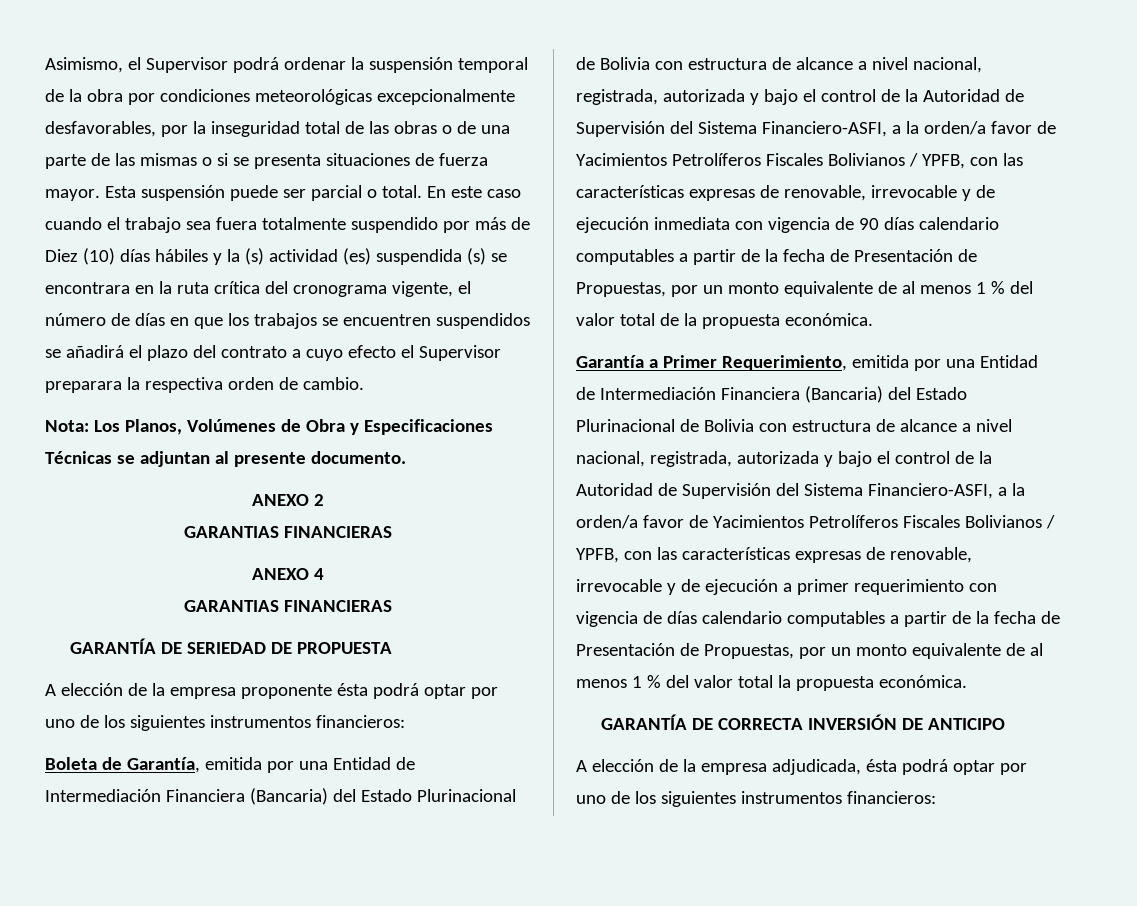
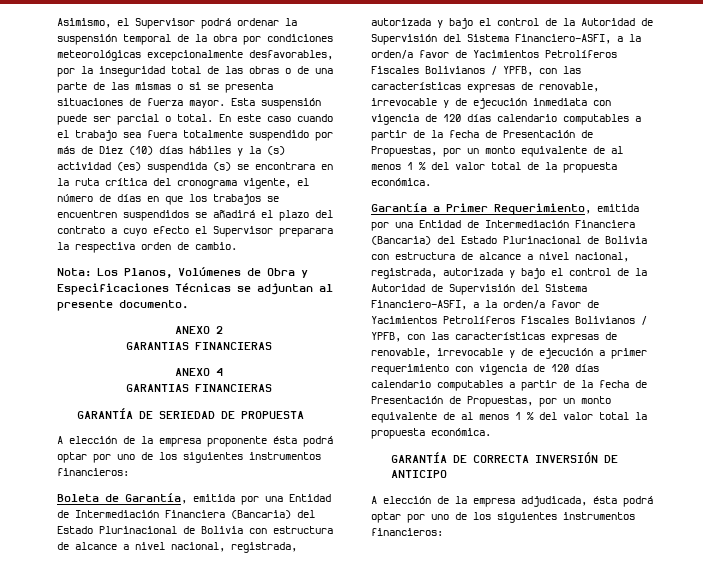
[858,218,879,230] 90 -> [443,114,461,122] 120
(662, 617) none -> [551,364,569,372] 120

